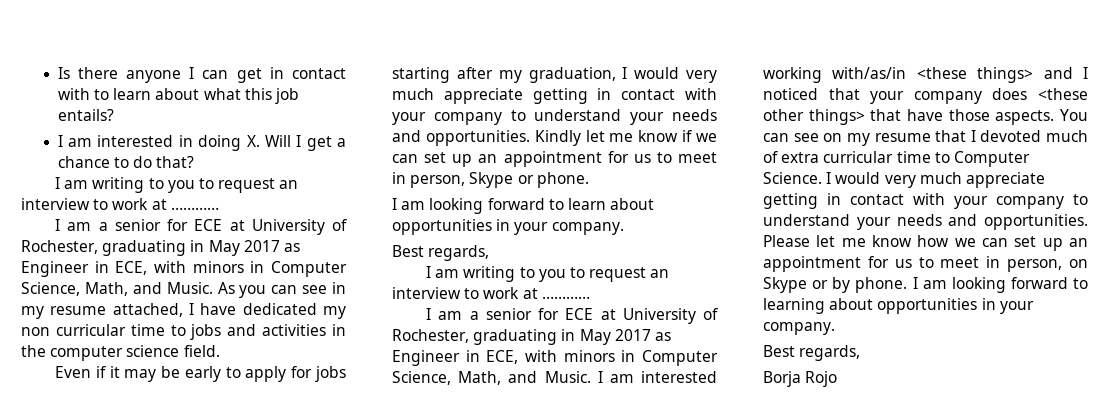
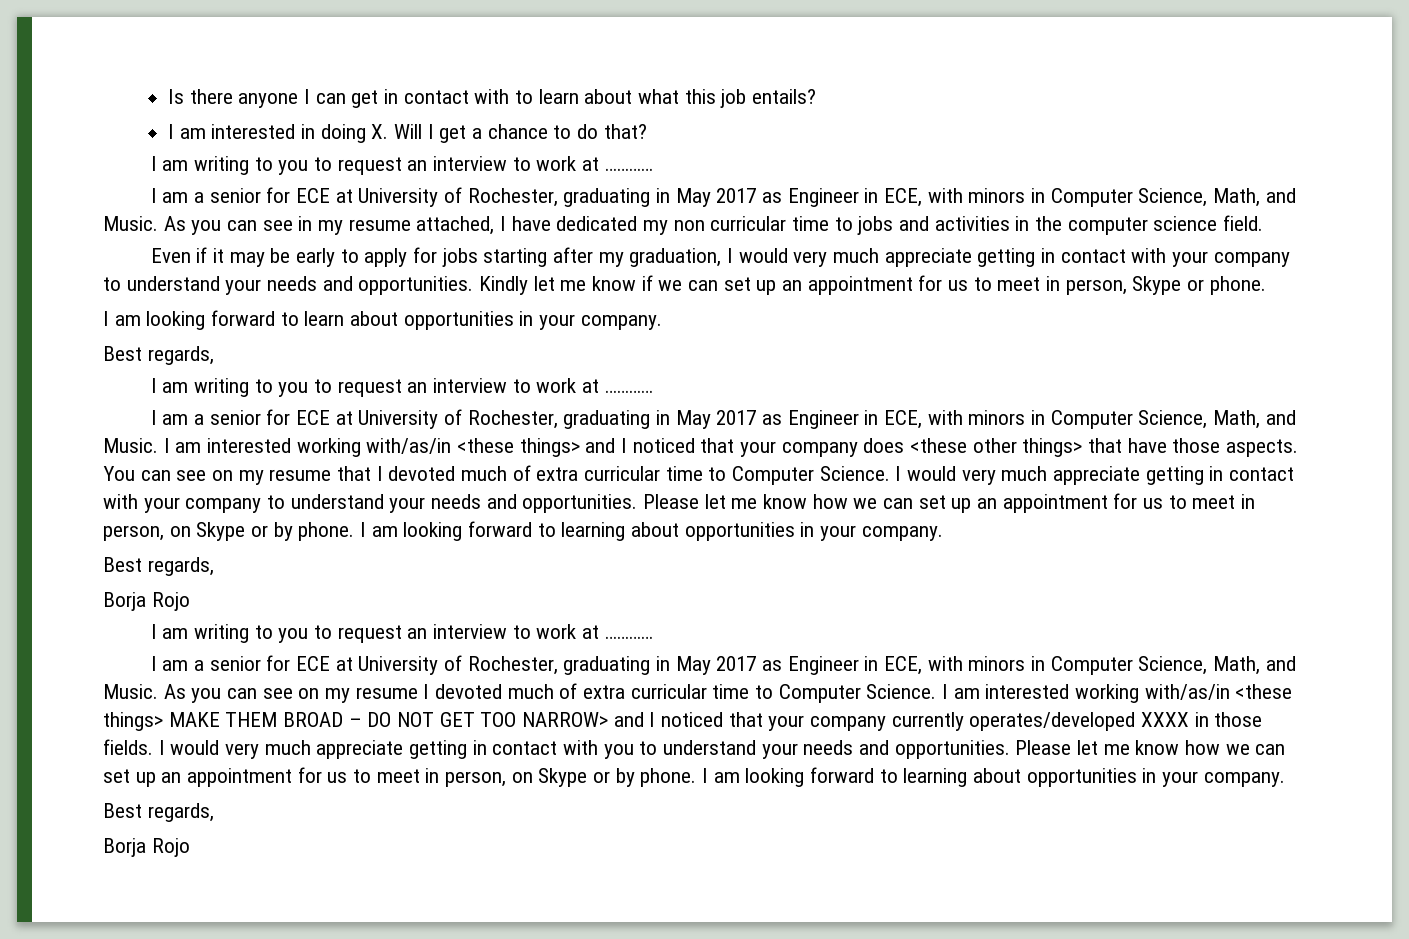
(838, 379) none -> [150,624,653,643] [150,655,1296,675] [103,683,1293,703] [103,712,1263,731] [103,739,1286,759] [103,767,1285,787] [103,803,214,822] [103,838,190,857] // I am writing to you to request an interview to work at ………… // I am a senior for ECE at University of Rochester, graduating in May 2017 as Engineer in ECE, with minors in Computer Science, Math, and Music. As you can see on my resume I devoted much of extra curricular time to Computer Science. I am interested working with/as/in <these things> MAKE THEM BROAD – DO NOT GET TOO NARROW> and I noticed that your company currently operates/developed XXXX in those fields. I would very much appreciate getting in contact with you to understand your needs and opportunities. Please let me know how we can set up an appointment for us to meet in person, on Skype or by phone. I am looking forward to learning about opportunities in your company. // Best regards, // Borja Rojo

